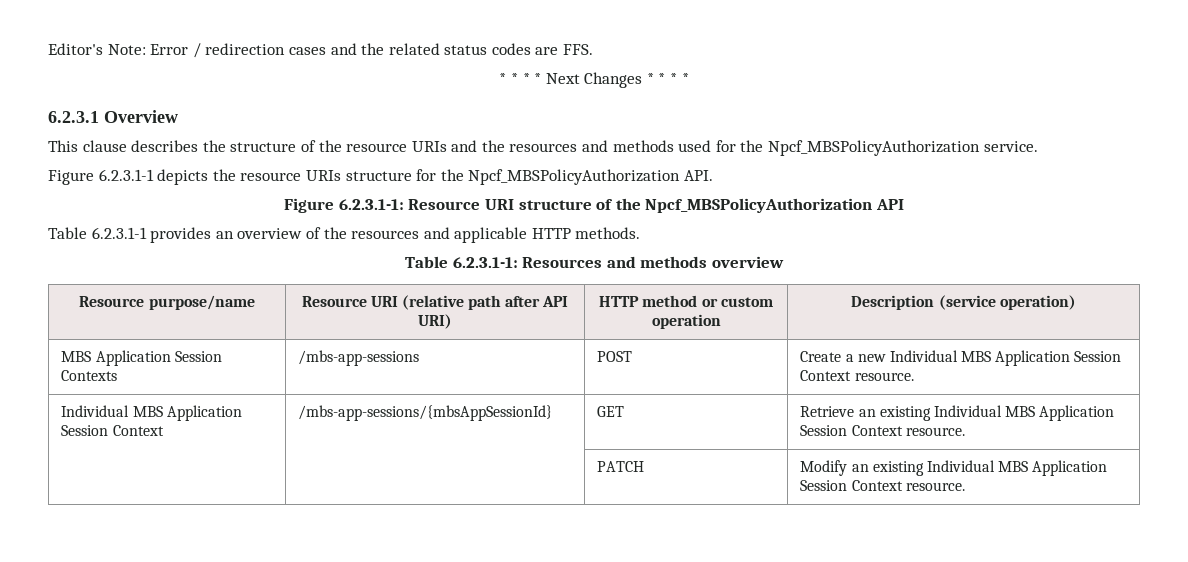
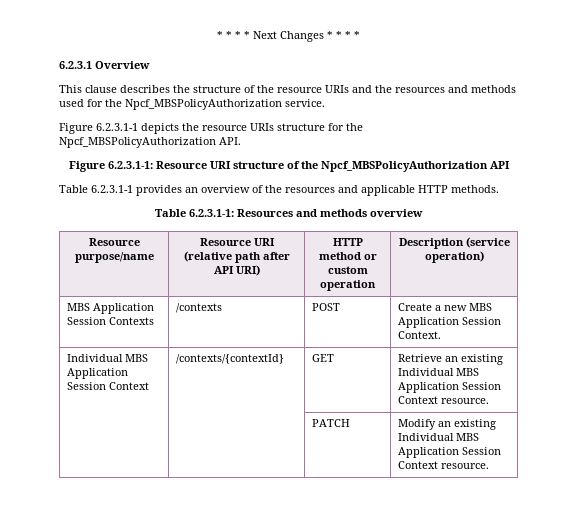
[48,43,594,58] Editor's Note: Error / redirection cases and the related status codes are FFS. // -> (217, 35) none
[298,350,420,366] /mbs-app-sessions -> [175,303,222,313] /contexts
[889,350,1122,366] [800,370,914,381] Individual MBS Application Session Context resource. -> [468,303,492,311] [397,317,501,328] [397,331,441,339] MBS Application Session Context.
[298,405,553,421] /mbs-app-sessions/{mbsAppSessionId} -> [175,354,284,364] /contexts/{contextId}

